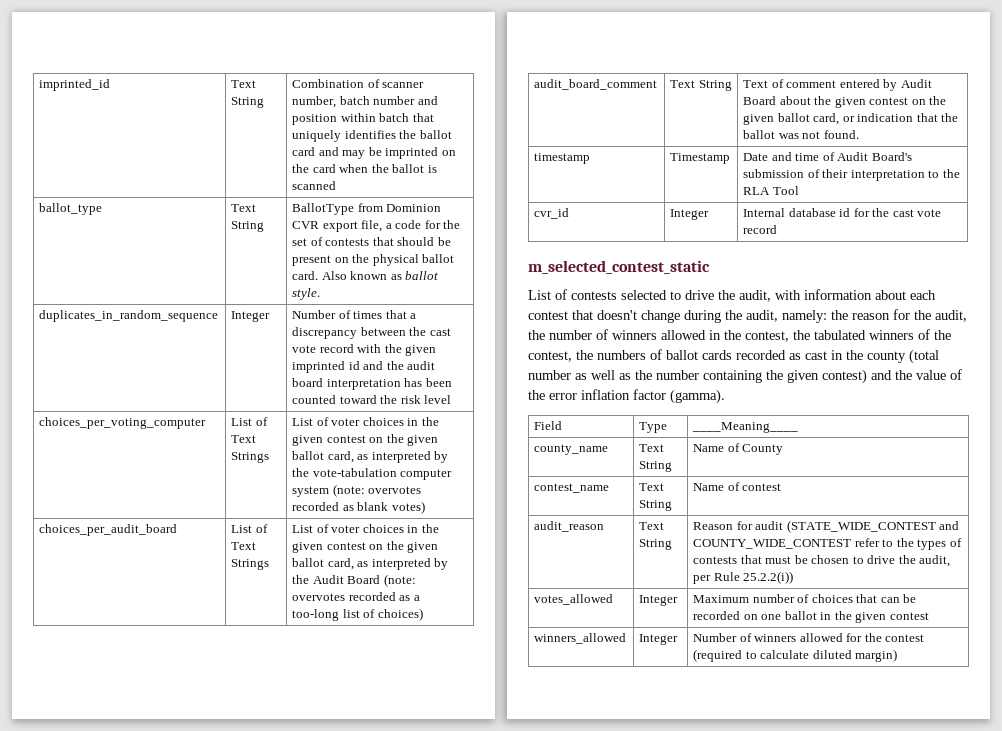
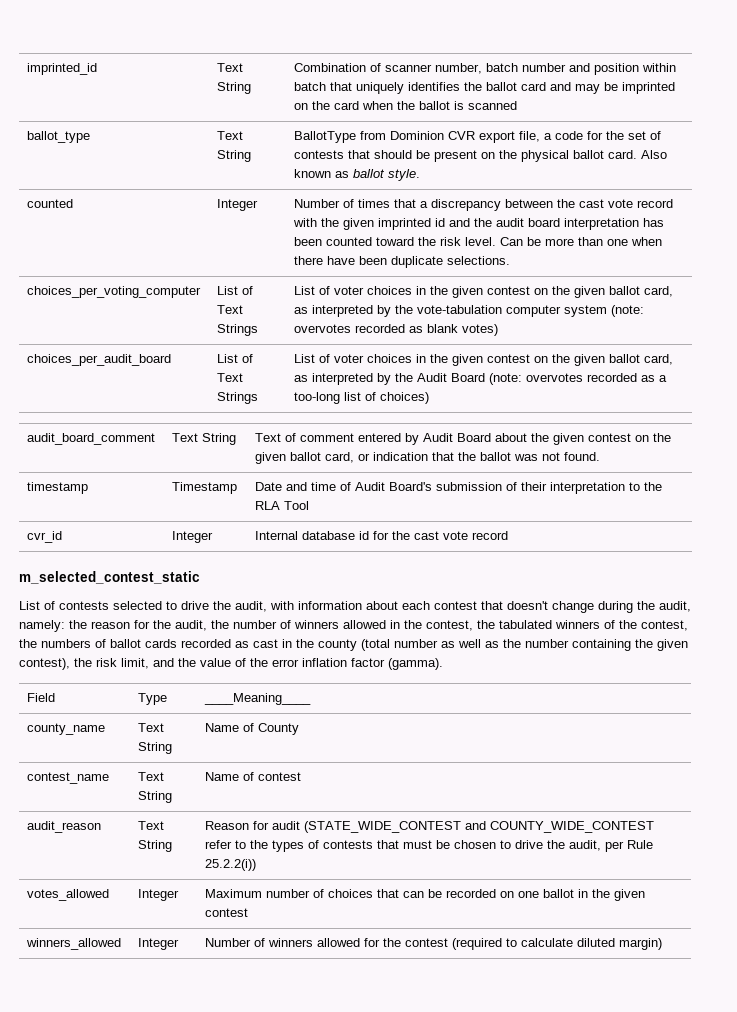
[39,310,219,322] duplicates_in_random_sequence -> [27,199,74,208] counted
[424,395,452,404] level -> [465,237,663,246] [294,256,511,268] level. Can be more than one when there have been duplicate selections.
[822,369,867,384] contest) -> [19,658,149,670] contest), the risk limit,

